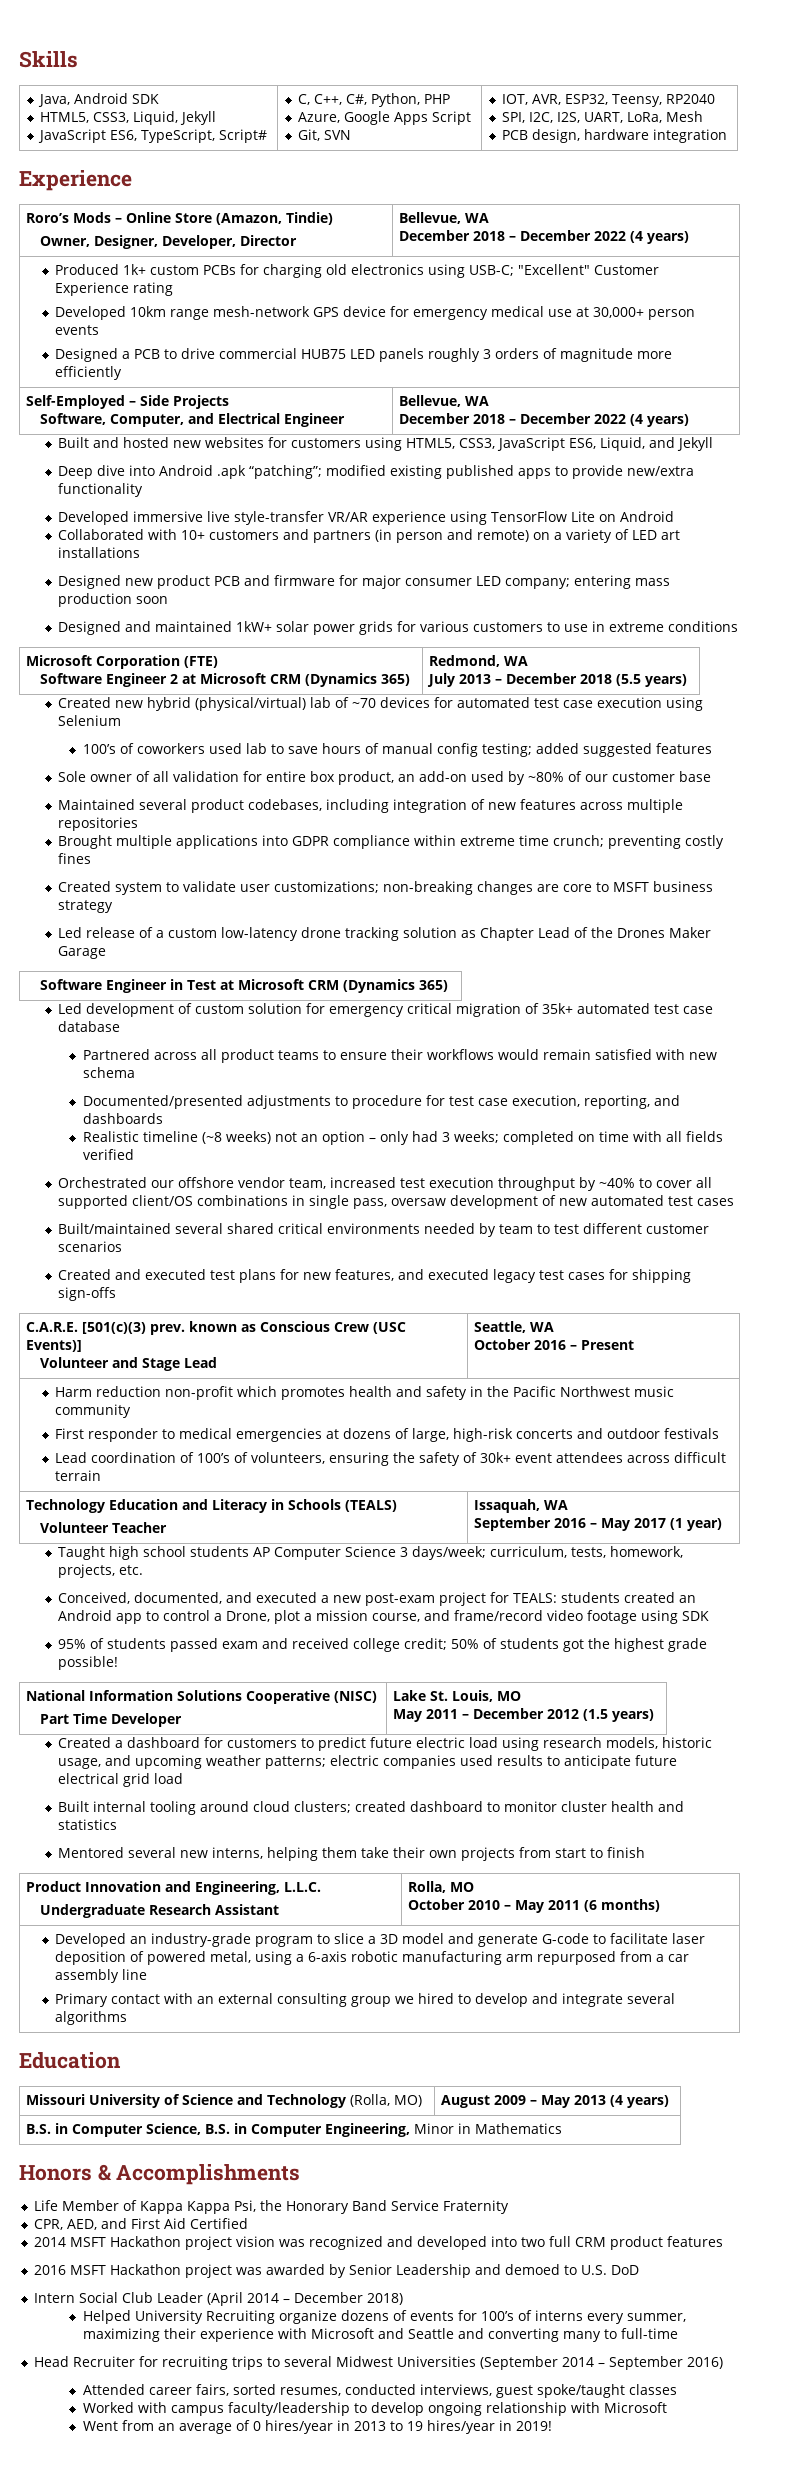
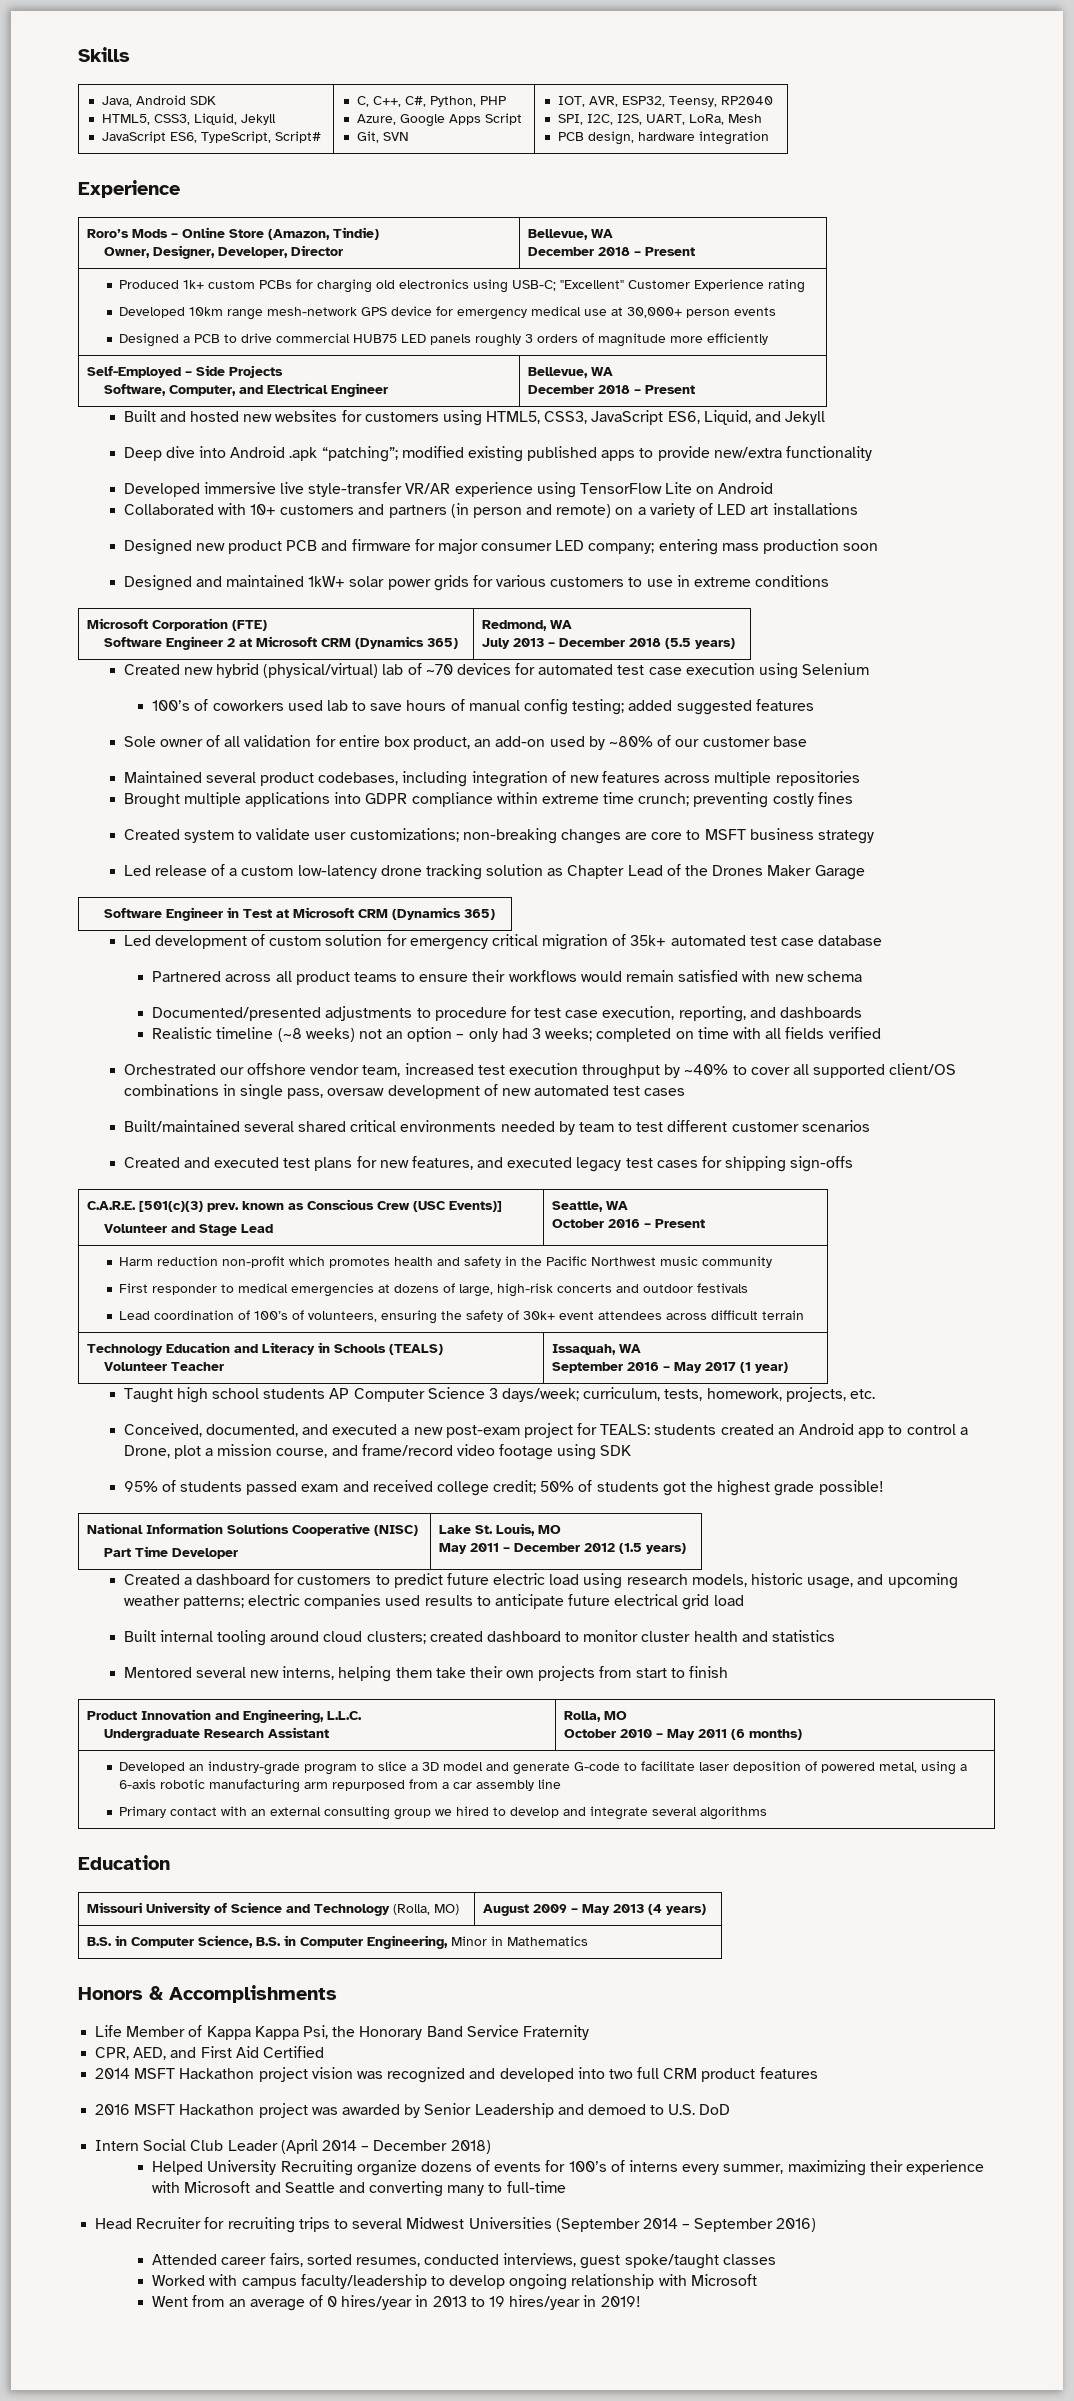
[519,230,689,244] December 2022 (4 years) -> [644,247,695,256] Present
[519,413,689,427] December 2022 (4 years) -> [644,385,695,394] Present

